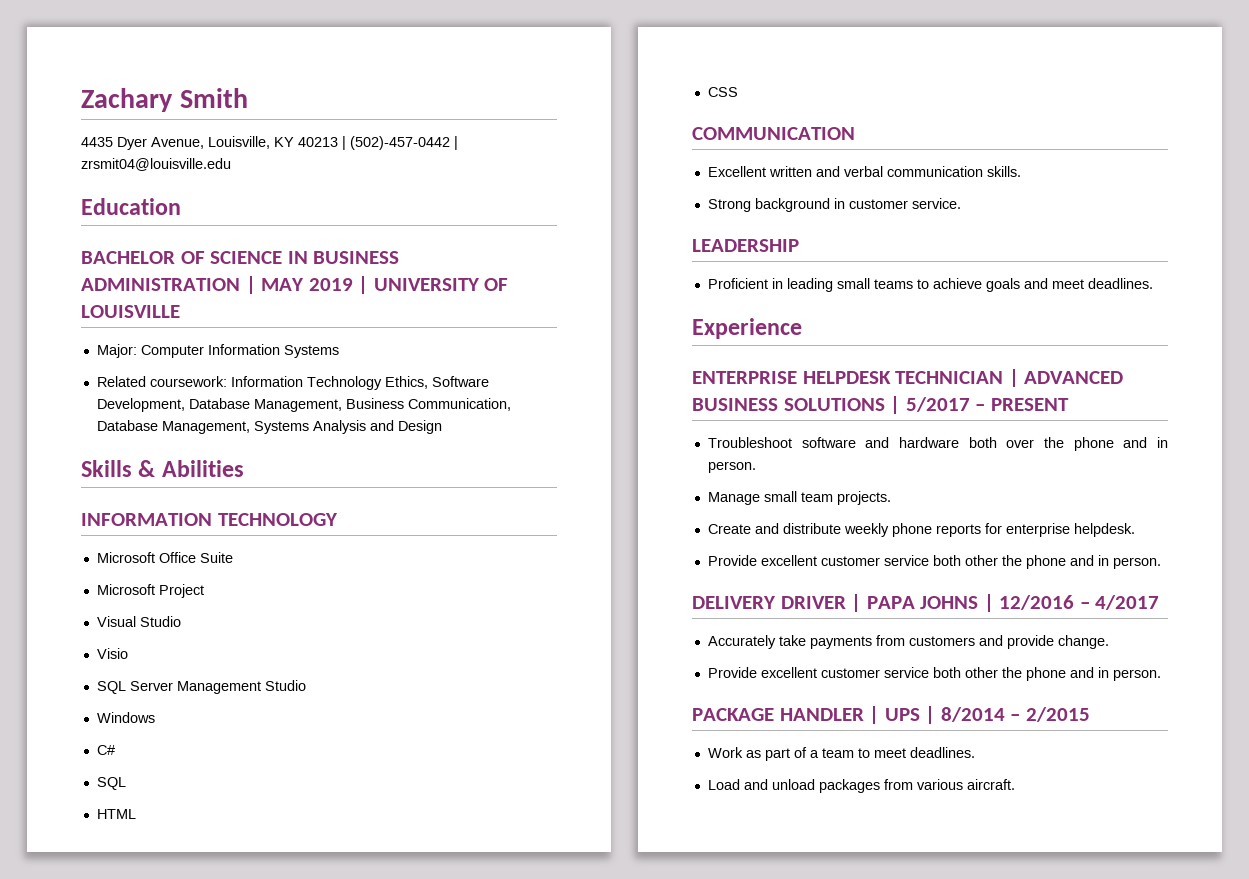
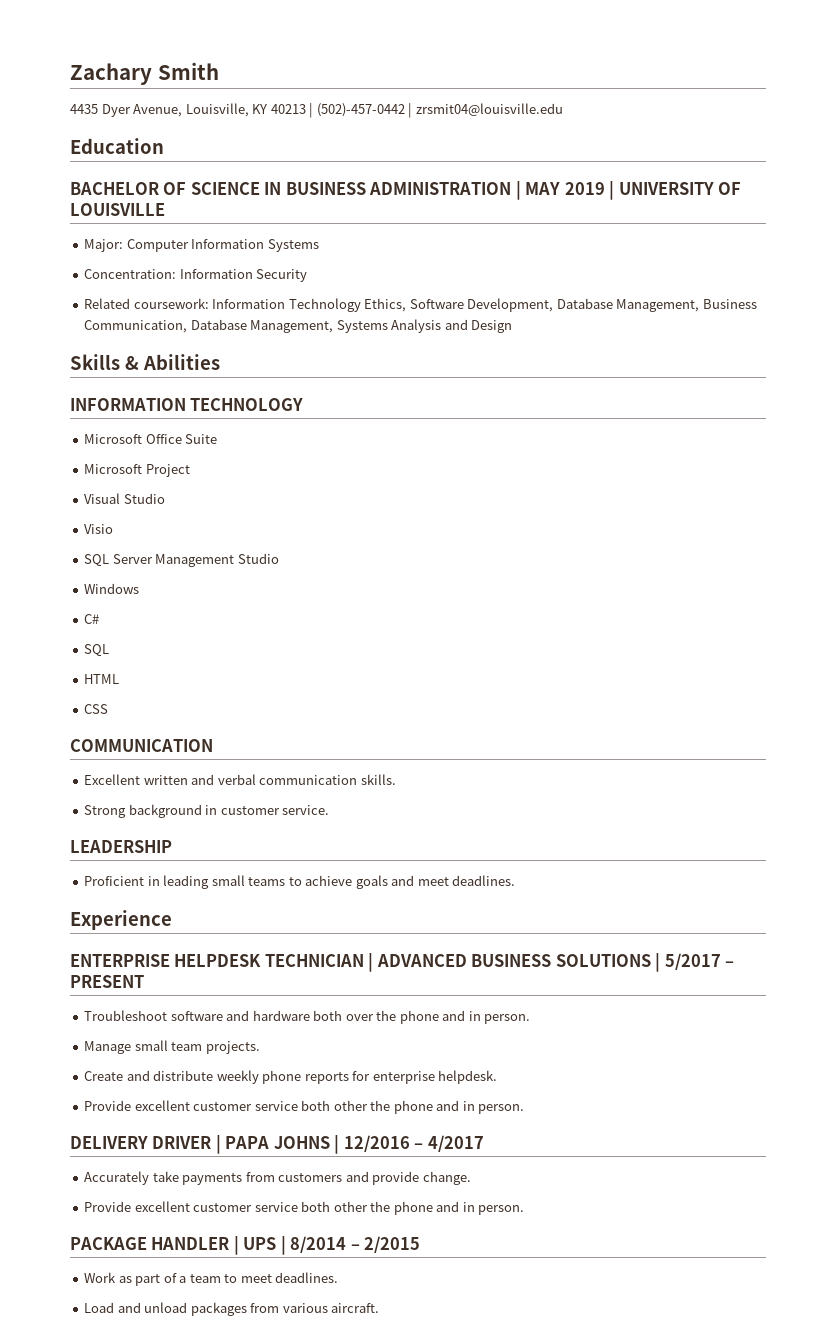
(339, 351) none -> [84,269,308,282] // Concentration: Information Security

